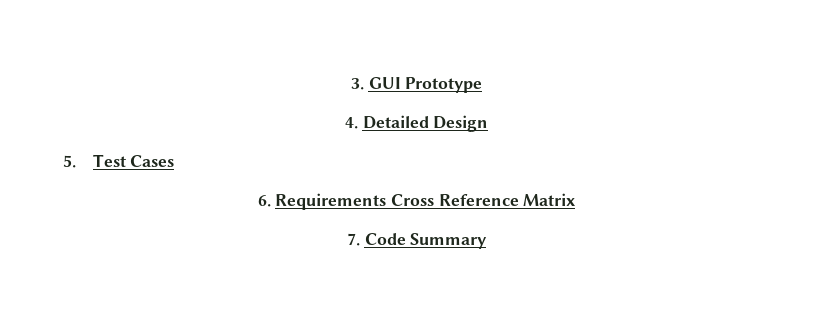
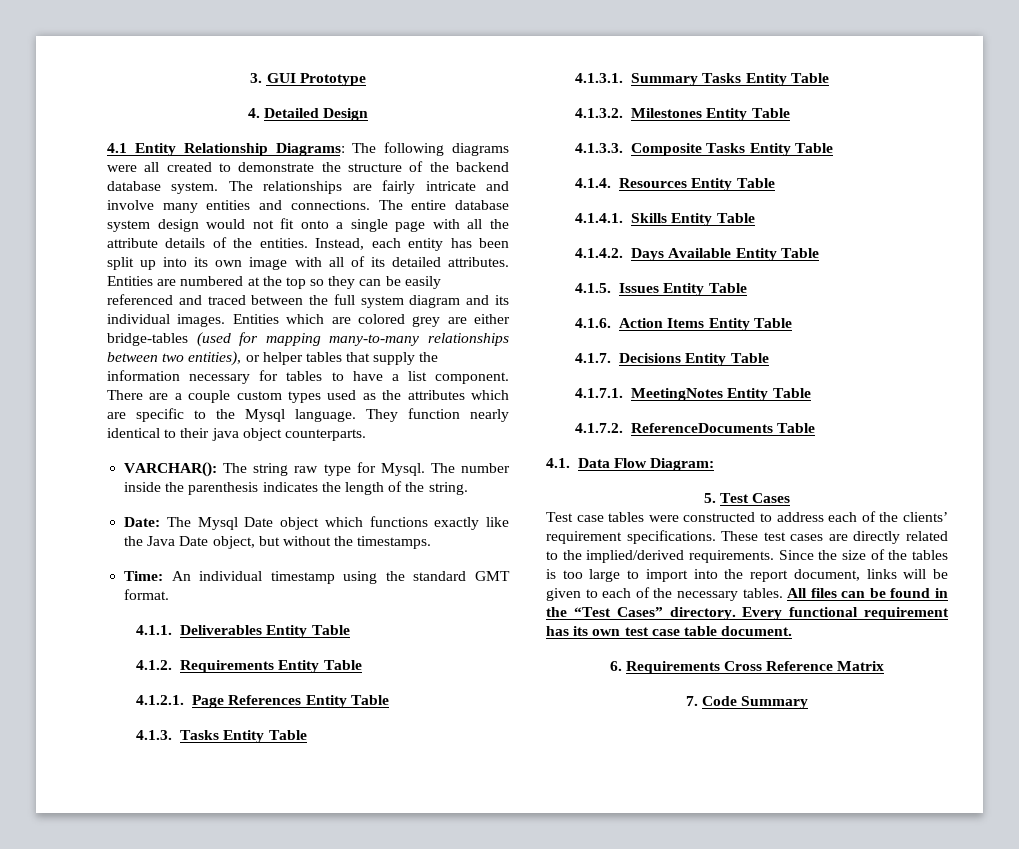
[63,154,175,168] 5. Test Cases -> [107,142,509,156] [107,161,509,172] [107,180,509,194] [107,200,510,213] [107,218,509,232] [107,237,510,251] [107,256,509,270] [107,276,441,289] [107,294,509,308] [107,314,510,327] [107,332,509,347] [107,351,439,366] [107,370,509,384] [107,390,509,403] [107,408,509,422] [107,428,366,441] [124,462,510,477] [124,481,468,495] [124,516,509,530] [124,536,432,549] [124,571,510,584] [124,589,170,600] [136,625,350,638] [136,660,362,673] [136,695,389,708] [136,730,307,743] [575,73,829,86] [575,108,790,121] [575,143,833,156] [575,178,775,191] [575,213,755,226] [575,248,819,261] [575,283,747,296] [575,318,792,331] [575,353,769,366] [575,388,811,401] [575,423,816,433] [546,458,715,471] [703,493,791,503] [546,511,948,522] [546,530,948,544] [546,549,948,563] [546,569,948,582] [546,587,948,601] [546,607,949,620] [546,626,793,636] 4.1 Entity Relationship Diagrams: The following diagrams were all created to demonstrate the structure of the backend database system. The relationships are fairly intricate and involve many entities and connections. The entire database system design would not fit onto a single page with all the attribute details of the entities. Instead, each entity has been split up into its own image with all of its detailed attributes. Entities are numbered at the top so they can be easily referenced and traced between the full system diagram and its individual images. Entities which are colored grey are either bridge-tables (used for mapping many-to-many relationships between two entities), or helper tables that supply the information necessary for tables to have a list component. There are a couple custom types used as the attributes which are specific to the Mysql language. They function nearly identical to their java object counterparts. // VARCHAR(): The string raw type for Mysql. The number inside the parenthesis indicates the length of the string. // Date: The Mysql Date object which functions exactly like the Java Date object, but without the timestamps. // Time: An individual timestamp using the standard GMT format. // 4.1.1. Deliverables Entity Table // 4.1.2. Requirements Entity Table // 4.1.2.1. Page References Entity Table // 4.1.3. Tasks Entity Table // 4.1.3.1. Summary Tasks Entity Table // 4.1.3.2. Milestones Entity Table // 4.1.3.3. Composite Tasks Entity Table // 4.1.4. Resources Entity Table // 4.1.4.1. Skills Entity Table // 4.1.4.2. Days Available Entity Table // 4.1.5. Issues Entity Table // 4.1.6. Action Items Entity Table // 4.1.7. Decisions Entity Table // 4.1.7.1. MeetingNotes Entity Table // 4.1.7.2. ReferenceDocuments Table // 4.1. Data Flow Diagram: // 5. Test Cases // Test case tables were constructed to address each of the clients’ requirement specifications. These test cases are directly related to the implied/derived requirements. Since the size of the tables is too large to import into the report document, links will be given to each of the necessary tables. All files can be found in the “Test Cases” directory. Every functional requirement has its own test case table document.

